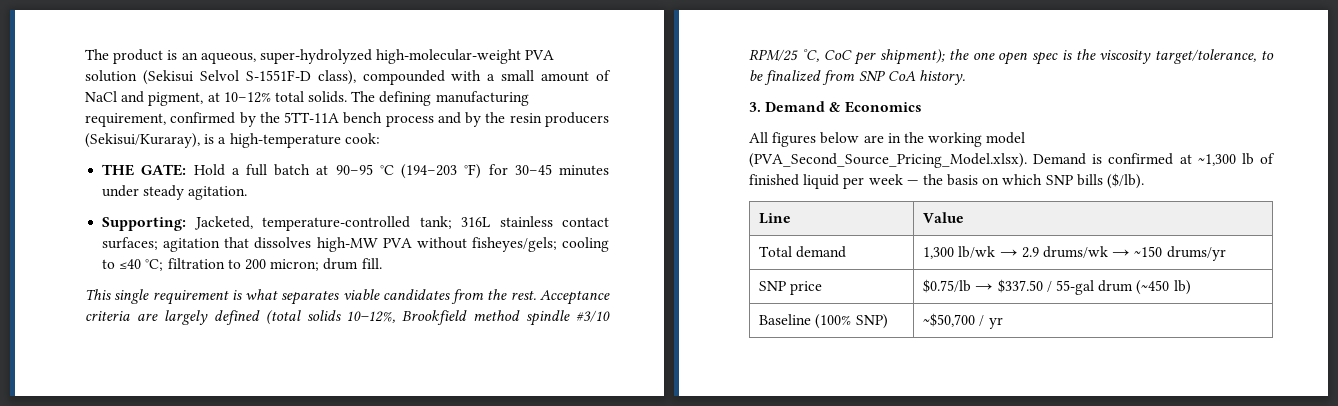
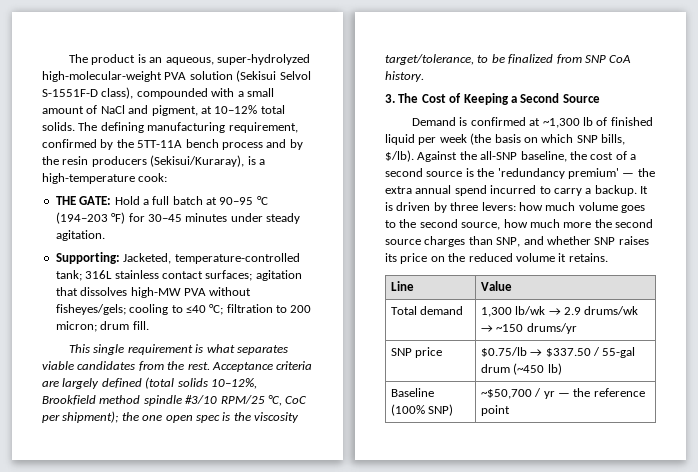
[765,101,922,113] [749,132,1026,147] [749,153,1027,168] Demand & Economics // All figures below are in the working model (PVA_Second_Source_Pricing_Model.xlsx). -> [398,93,600,105] The Cost of Keeping a Second Source //
[906,174,943,185] — the -> [470,133,492,145] (the
[1076,173,1145,189] bills ($/lb). -> [601,134,625,145] [385,150,636,162] [385,168,655,179] [385,185,648,196] [385,202,645,213] [385,219,653,230] [385,236,649,247] [385,253,608,264] bills, $/lb). Against the all-SNP baseline, the cost of a second source is the 'redundancy premium' — the extra annual spend incurred to carry a backup. It is driven by three levers: how much volume goes to the second source, how much more the second source charges than SNP, and whether SNP raises its price on the reduced volume it retains.
(1003, 323) none -> [558,388,645,397] [480,405,510,416] — the reference point

